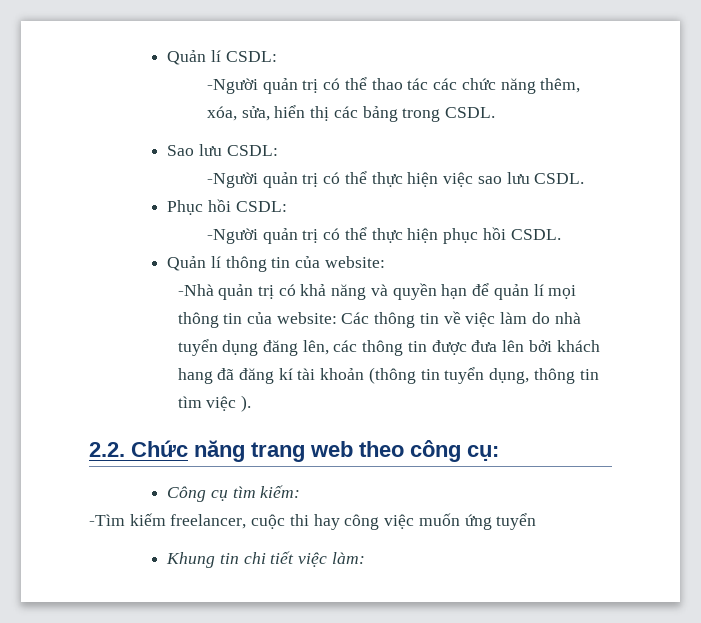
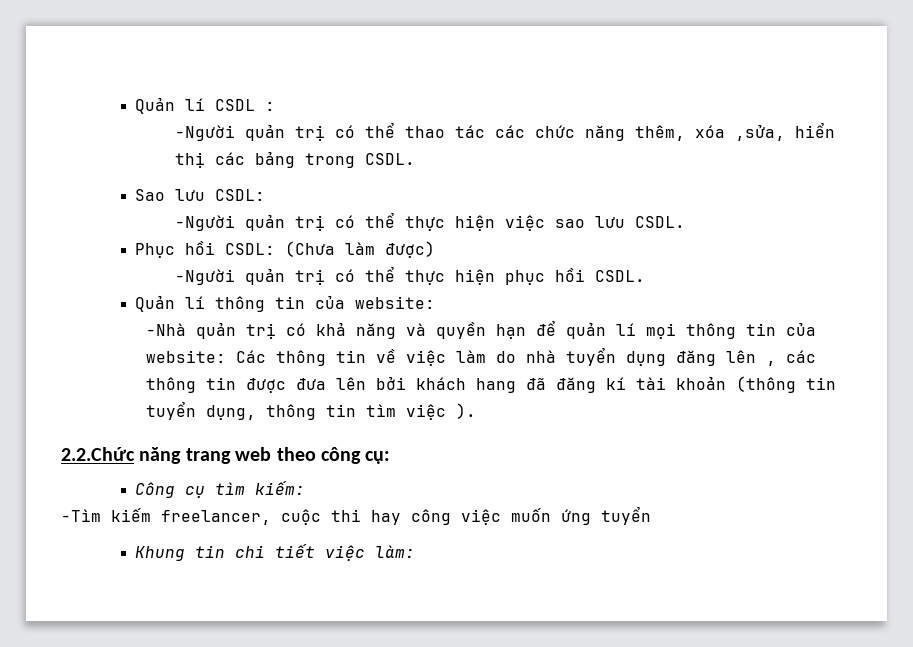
[167,50,277,65] Quản lí CSDL: -> [135,97,276,114] Quản lí CSDL :
[207,106,270,121] xóa, sửa, -> [694,124,785,141] xóa ,sửa,
(287, 206) none -> [285,241,436,258] (Chưa làm được)
[302,340,329,355] lên, -> [726,350,777,366] lên ,
[89,440,188,457] 2.2. Chức -> [61,447,135,461] 2.2.Chức

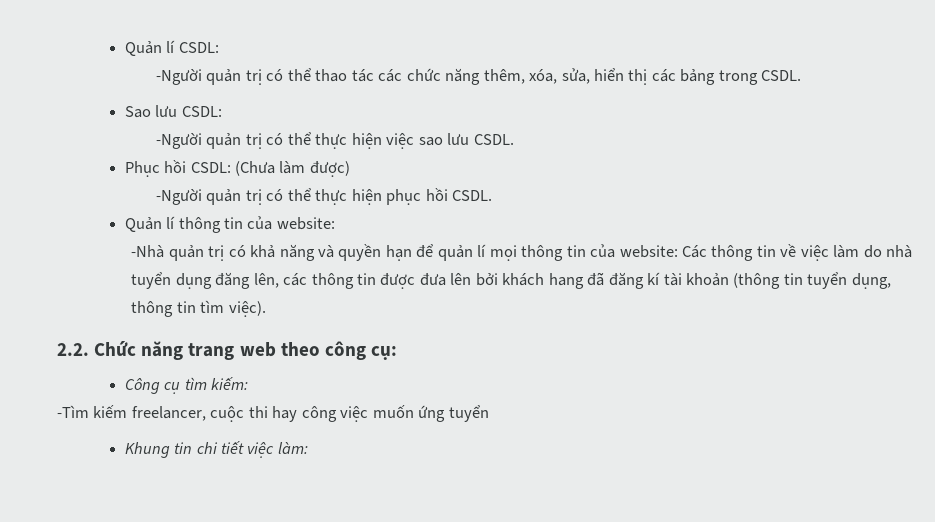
[135,97,276,114] Quản lí CSDL : -> [124,40,219,56] Quản lí CSDL:
[694,124,785,141] xóa ,sửa, -> [529,68,590,84] xóa, sửa,
[726,350,777,366] lên , -> [253,273,279,288] lên,
[406,403,477,420] [61,447,135,461] việc ). // 2.2.Chức -> [228,301,266,317] [57,341,137,356] việc). // 2.2. Chức

